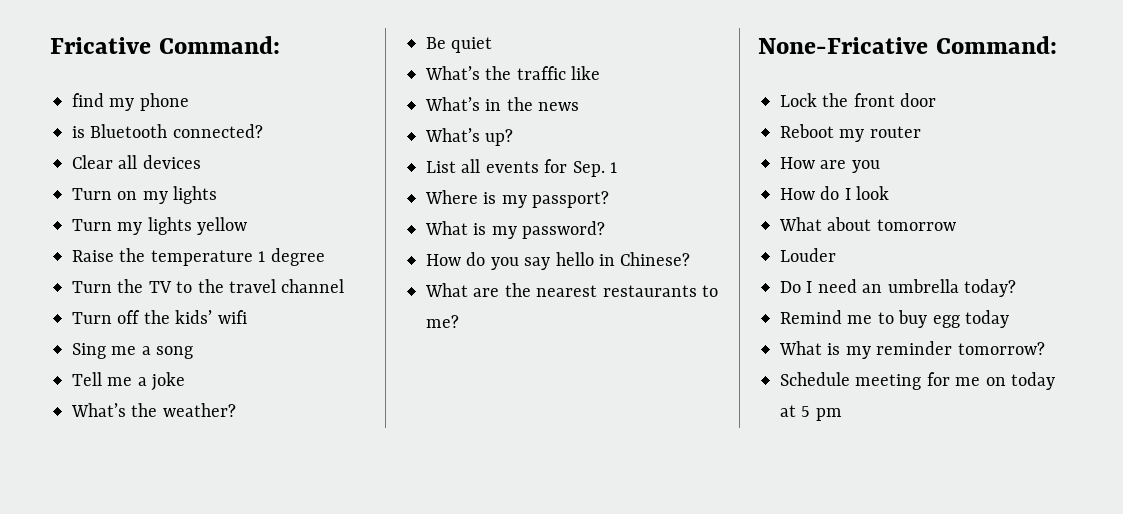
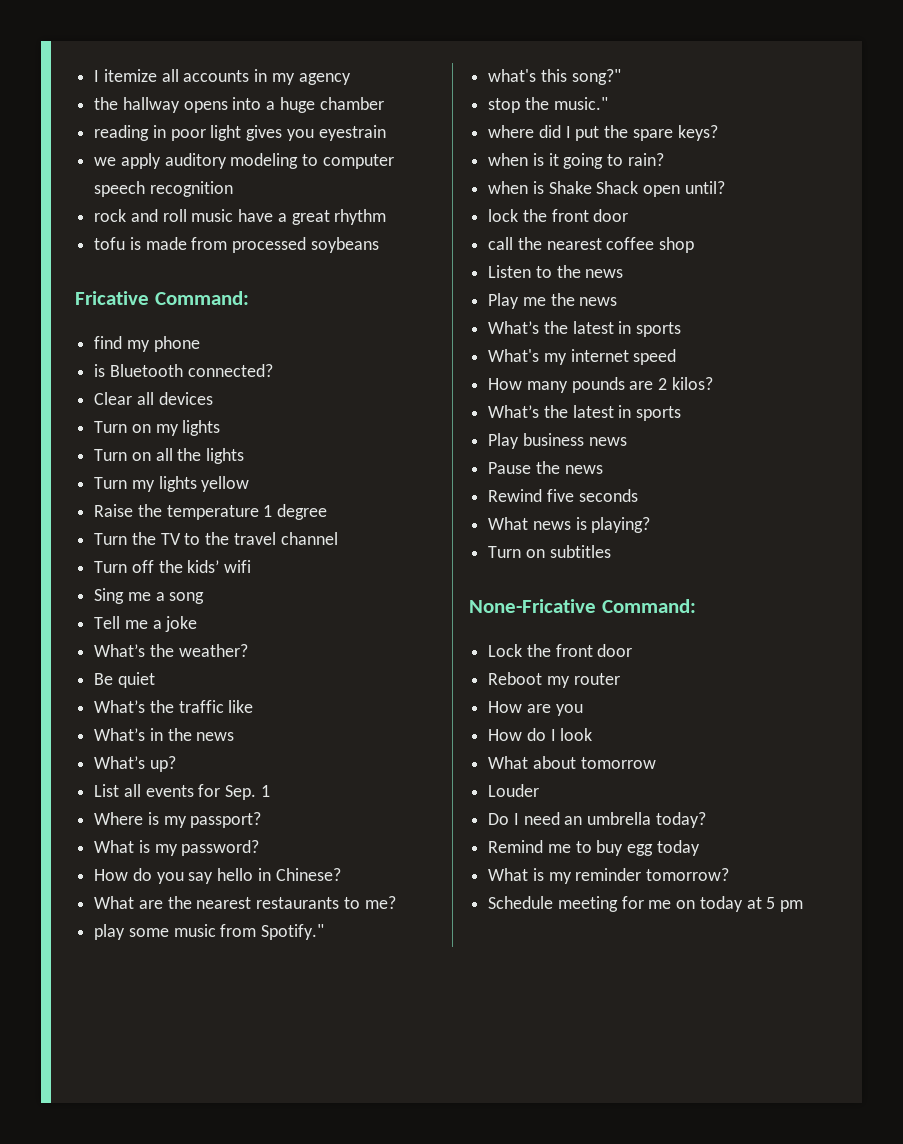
(50, 45) none -> [94,69,351,85] [94,97,384,113] [94,125,386,141] [94,153,394,169] [94,181,233,197] [94,209,387,225] [94,237,379,253] I itemize all accounts in my agency // the hallway opens into a huge chamber // reading in poor light gives you eyestrain // we apply auditory modeling to computer speech recognition // rock and roll music have a great rhythm // tofu is made from processed soybeans //
(218, 195) none -> [94,448,245,464] // Turn on all the lights
(459, 321) none -> [94,924,325,940] [488,69,621,85] [488,97,608,113] [488,125,718,141] [488,153,664,169] [488,181,725,197] [488,209,629,222] [488,237,695,253] [488,265,624,278] [488,293,618,309] [488,321,682,337] [488,349,677,365] [488,377,713,393] [488,405,682,421] [488,433,627,449] [488,461,603,474] [488,489,638,502] [488,517,651,533] [488,545,611,558] // play some music from Spotify." // what's this song?" // stop the music." // where did I put the spare keys? // when is it going to rain? // when is Shake Shack open until? // lock the front door // call the nearest coffee shop // Listen to the news // Play me the news // What’s the latest in sports // What's my internet speed // How many pounds are 2 kilos? // What’s the latest in sports // Play business news // Pause the news // Rewind five seconds // What news is playing? // Turn on subtitles

